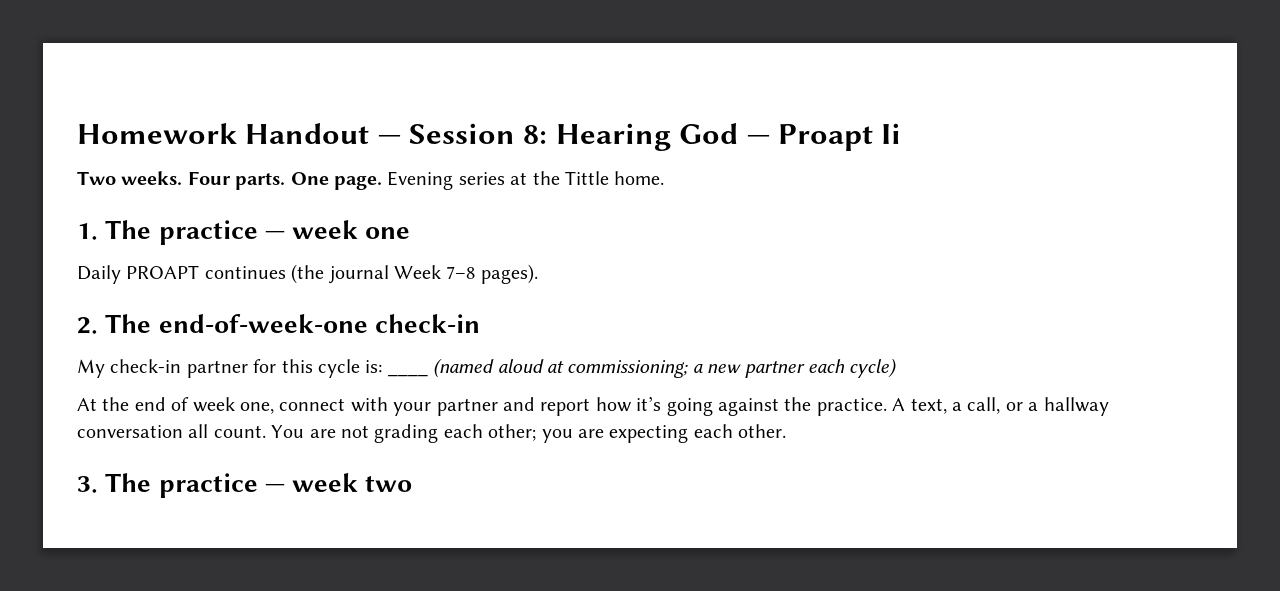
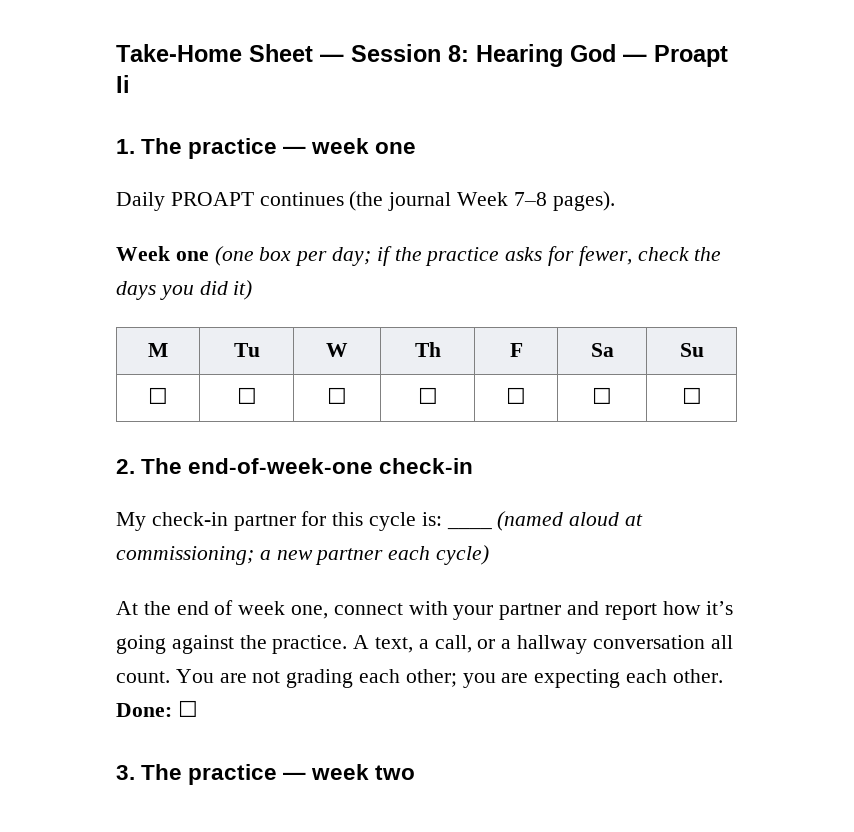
[77,123,370,144] Homework Handout -> [116,44,313,62] Take-Home Sheet
[77,171,665,190] // Two weeks. Four parts. One page. Evening series at the Tittle home. -> (130, 84) none
(538, 274) none -> [116,246,722,266] [116,280,253,300] [148,343,168,357] [233,343,260,357] [326,343,348,357] [414,342,441,357] [509,343,523,357] [590,343,614,357] [679,343,704,357] [148,387,168,404] [236,387,257,404] [327,387,347,404] [417,387,438,404] [506,387,526,404] [592,387,612,404] [681,387,702,404] // Week one (one box per day; if the practice asks for fewer, check the days you did it) // M | Tu | W | Th | F | Sa | Su // ☐ | ☐ | ☐ | ☐ | ☐ | ☐ | ☐
(787, 431) none -> [116,700,198,717] Done: ☐

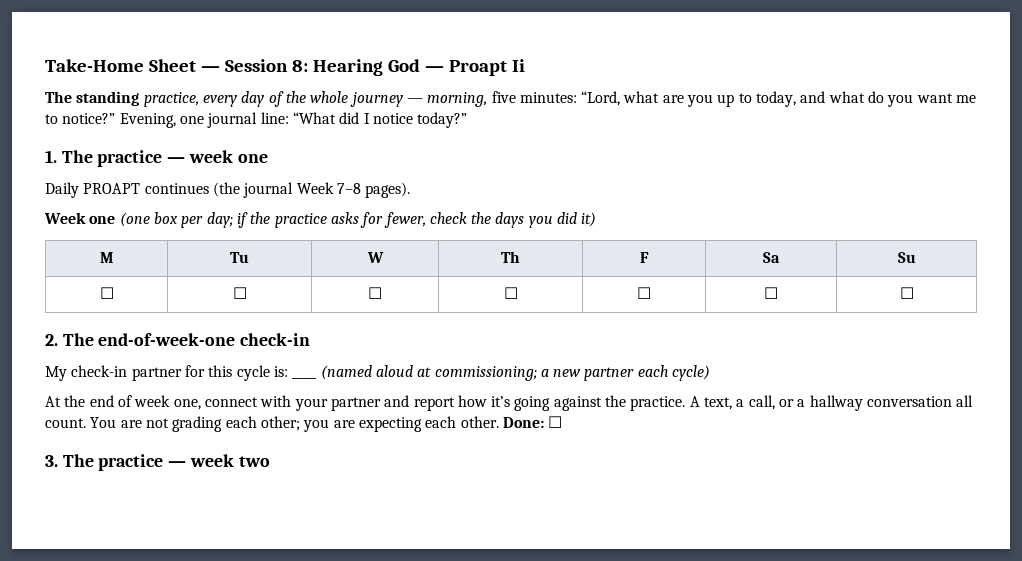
(130, 84) none -> [45,91,977,107] [45,112,468,128] // The standing practice, every day of the whole journey — morning, five minutes: “Lord, what are you up to today, and what do you want me to notice?” Evening, one journal line: “What did I notice today?”

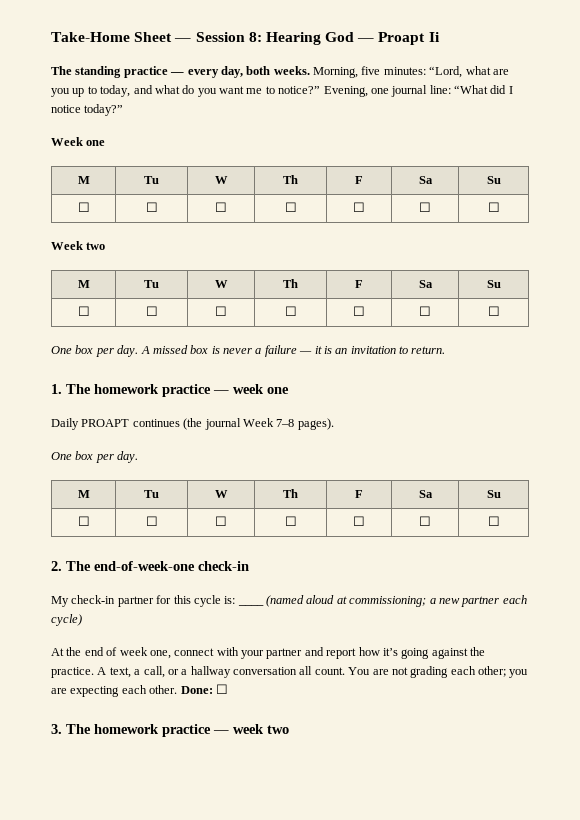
[143,91,488,107] practice, every day of the whole journey — morning, -> [123,66,358,78] practice — every day, both weeks. Morning,
(468, 120) none -> [51,137,106,146] [77,176,90,184] [144,176,159,184] [214,176,228,184] [283,175,298,184] [355,176,363,184] [418,176,433,184] [486,176,501,184] [77,202,90,212] [145,202,158,212] [215,202,227,212] [284,202,297,212] [353,202,365,212] [419,202,431,212] [487,202,500,212] [51,241,106,250] [77,280,90,288] [144,280,159,288] [214,280,228,288] [283,279,298,288] [355,280,363,288] [418,280,433,288] [486,280,501,288] [77,306,90,316] [145,306,158,316] [215,306,227,316] [284,306,297,316] [353,306,365,316] [419,306,431,316] [487,306,500,316] [51,345,446,357] // Week one // M | Tu | W | Th | F | Sa | Su // ☐ | ☐ | ☐ | ☐ | ☐ | ☐ | ☐ // Week two // M | Tu | W | Th | F | Sa | Su // ☐ | ☐ | ☐ | ☐ | ☐ | ☐ | ☐ // One box per day. A missed box is never a failure — it is an invitation to return.
(93, 156) none -> [94,384,159,394] homework
[44,212,597,228] Week one (one box per day; if the practice asks for fewer, check the days you did it) -> [51,451,139,463] One box per day.
(94, 460) none -> [94,724,159,734] homework

